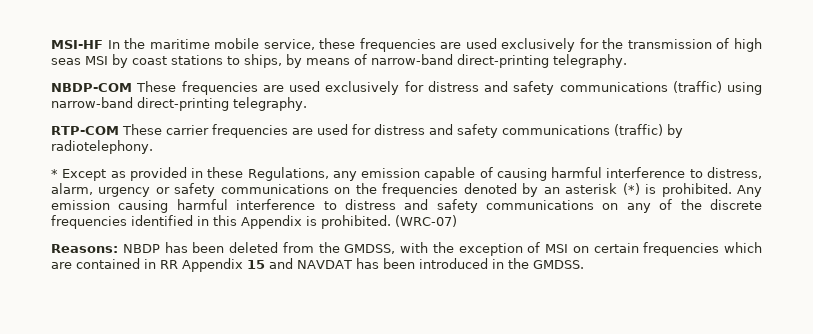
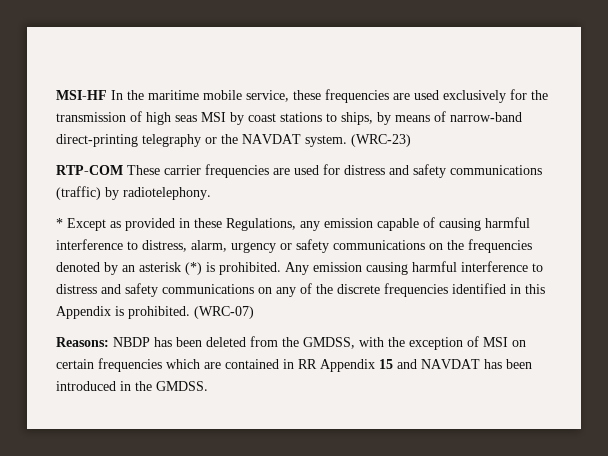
[553,54,627,68] [51,81,762,95] [51,97,307,111] telegraphy. // NBDP-COM These frequencies are used exclusively for distress and safety communications (traffic) using narrow-band direct-printing telegraphy. -> [142,134,411,147] telegraphy or the NAVDAT system. (WRC-23)

